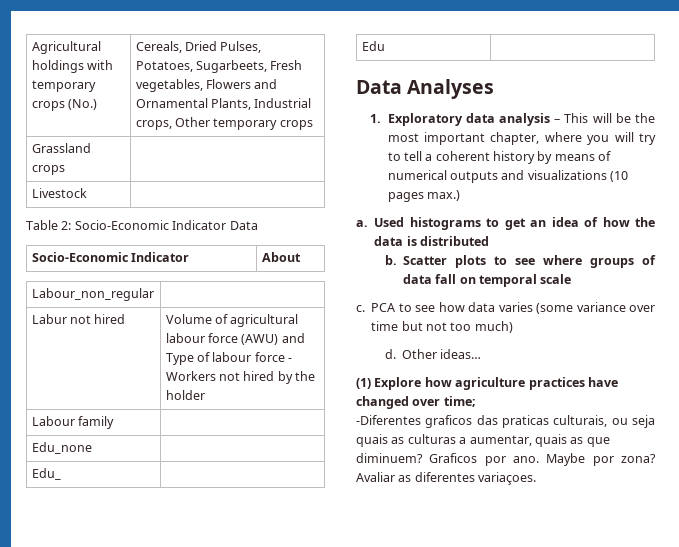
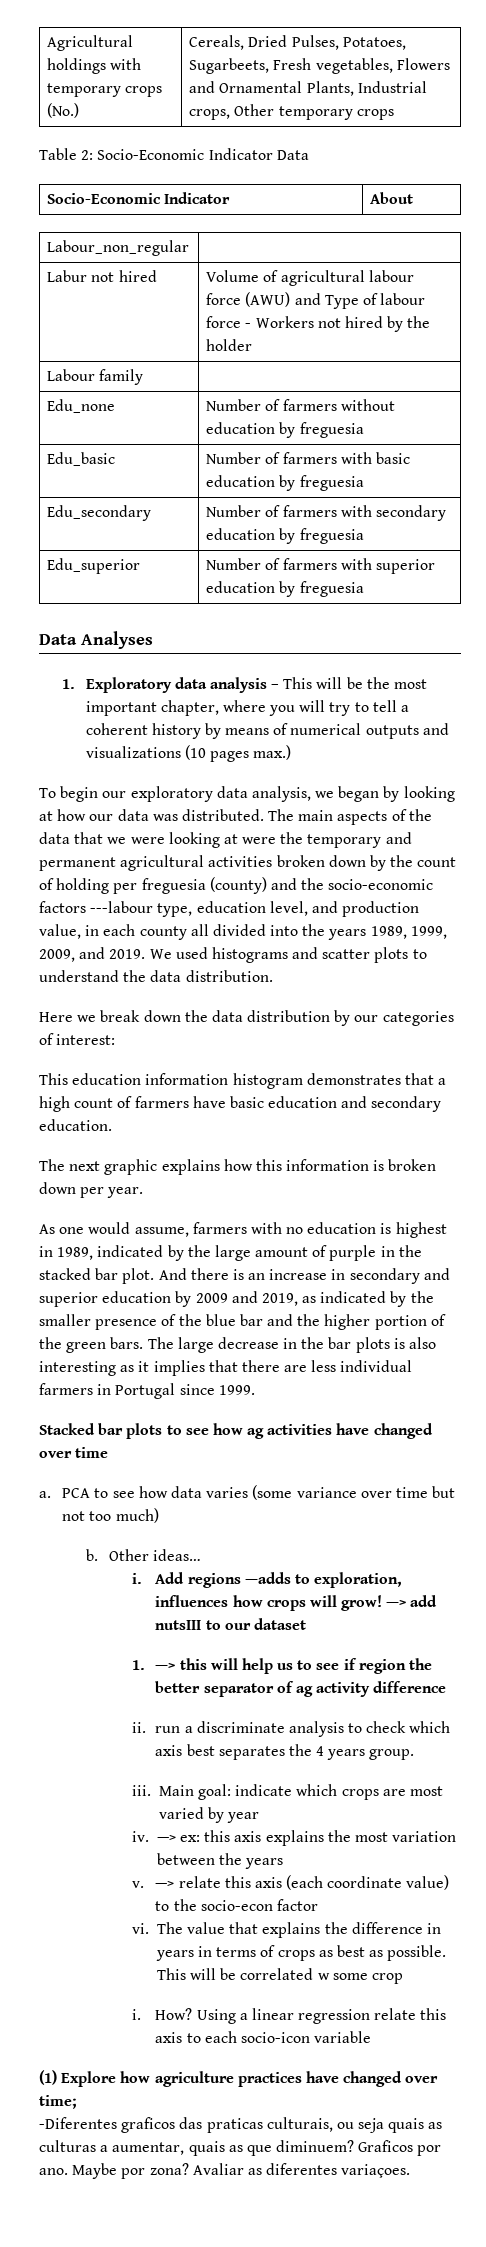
[31,143,91,153] [31,165,65,175] [31,188,87,198] // Grassland crops | // Livestock | -> (394, 114) none
[31,468,61,480] [361,41,385,51] // Edu_ | // Edu | -> [206,399,395,411] [206,422,364,438] [47,452,116,466] [206,452,410,464] [206,475,364,491] [47,505,152,521] [206,505,446,521] [206,528,364,544] [47,558,141,574] [206,558,435,574] [206,581,364,597] Number of farmers without education by freguesia // Edu_basic | Number of farmers with basic education by freguesia // Edu_secondary | Number of farmers with secondary education by freguesia // Edu_superior | Number of farmers with superior education by freguesia
[356,217,655,230] [374,236,489,246] [384,255,656,268] [402,274,572,287] [356,305,365,312] a. Used histograms to get an idea of how the data is distributed // b. Scatter plots to see where groups of data fall on temporal scale // c. -> [39,786,455,802] [39,809,432,825] [39,832,412,848] [39,855,457,871] [39,877,434,894] [39,901,420,917] [39,924,447,940] [39,947,427,963] [39,970,273,982] [39,1010,454,1026] [39,1033,116,1045] [39,1073,447,1089] [39,1096,442,1112] [39,1119,112,1131] [39,1159,437,1175] [39,1182,144,1198] [39,1222,447,1238] [39,1245,422,1261] [39,1268,450,1284] [39,1291,434,1307] [39,1314,446,1330] [39,1337,437,1353] [39,1360,413,1376] [39,1383,255,1399] [39,1423,433,1439] [39,1447,109,1458] [39,1491,51,1498] To begin our exploratory data analysis, we began by looking at how our data was distributed. The main aspects of the data that we were looking at were the temporary and permanent agricultural activities broken down by the count of holding per freguesia (county) and the socio-economic factors ---labour type, education level, and production value, in each county all divided into the years 1989, 1999, 2009, and 2019. We used histograms and scatter plots to understand the data distribution. // Here we break down the data distribution by our categories of interest: // This education information histogram demonstrates that a high count of farmers have basic education and secondary education. // The next graphic explains how this information is broken down per year. // As one would assume, farmers with no education is highest in 1989, indicated by the large amount of purple in the stacked bar plot. And there is an increase in secondary and superior education by 2009 and 2019, as indicated by the smaller presence of the blue bar and the higher portion of the green bars. The large decrease in the bar plots is also interesting as it implies that there are less individual farmers in Portugal since 1999. // Stacked bar plots to see how ag activities have changed over time // a.
[384,349,396,359] d. -> [85,1549,98,1561] b.
(482, 354) none -> [132,1572,403,1588] [155,1595,438,1611] [155,1618,306,1630] [132,1658,433,1674] [155,1681,447,1697] [132,1721,451,1737] [155,1744,415,1760] [132,1784,443,1800] [158,1807,260,1823] [132,1830,457,1846] [156,1853,284,1869] [132,1875,450,1890] [155,1899,318,1911] [132,1922,441,1938] [155,1945,447,1961] [156,1968,403,1984] [132,2008,447,2024] [155,2031,372,2043] // i. Add regions —adds to exploration, influences how crops will grow! —> add nutsIII to our dataset // 1. —> this will help us to see if region the better separator of ag activity difference // ii. run a discriminate analysis to check which axis best separates the 4 years group. // iii. Main goal: indicate which crops are most varied by year // iv. —> ex: this axis explains the most variation between the years // v. —> relate this axis (each coordinate value) to the socio-econ factor // vi. The value that explains the difference in years in terms of crops as best as possible. This will be correlated w some crop // i. How? Using a linear regression relate this axis to each socio-icon variable

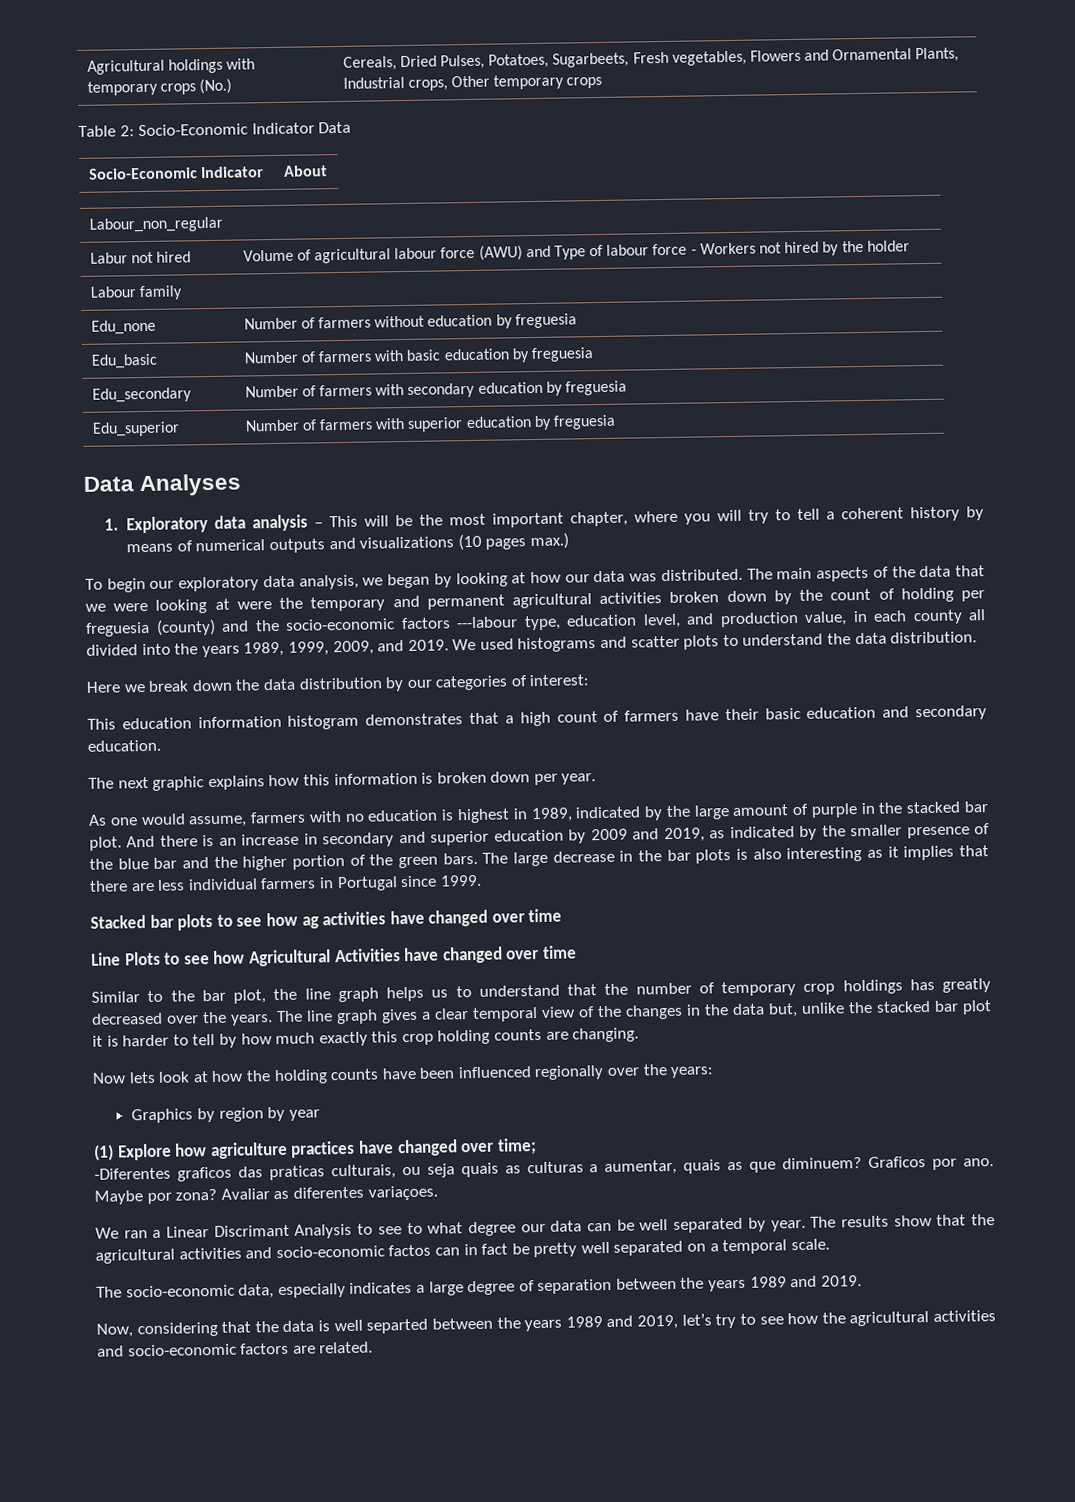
(226, 1102) none -> [724,708,759,721] their
[39,1485,456,1500] [62,1508,159,1523] [85,1549,202,1561] [132,1572,403,1588] [155,1595,438,1611] [155,1618,306,1630] [132,1658,433,1674] [155,1681,447,1697] [132,1721,451,1737] [155,1744,415,1760] [132,1784,443,1800] [158,1807,260,1823] [132,1830,457,1846] [156,1853,284,1869] [132,1875,450,1890] [155,1899,318,1911] [132,1922,441,1938] [155,1945,447,1961] [156,1968,403,1984] [132,2008,447,2024] [155,2031,372,2043] a. PCA to see how data varies (some variance over time but not too much) // b. Other ideas… // i. Add regions —adds to exploration, influences how crops will grow! —> add nutsIII to our dataset // 1. —> this will help us to see if region the better separator of ag activity difference // ii. run a discriminate analysis to check which axis best separates the 4 years group. // iii. Main goal: indicate which crops are most varied by year // iv. —> ex: this axis explains the most variation between the years // v. —> relate this axis (each coordinate value) to the socio-econ factor // vi. The value that explains the difference in years in terms of crops as best as possible. This will be correlated w some crop // i. How? Using a linear regression relate this axis to each socio-icon variable -> [91,945,577,967] [91,978,991,1004] [91,1000,992,1026] [92,1027,640,1048] [92,1064,715,1085] [131,1106,320,1124] Line Plots to see how Agricultural Activities have changed over time // Similar to the bar plot, the line graph helps us to understand that the number of temporary crop holdings has greatly decreased over the years. The line graph gives a clear temporal view of the changes in the data but, unlike the stacked bar plot it is harder to tell by how much exactly this crop holding counts are changing. // Now lets look at how the holding counts have been influenced regionally over the years: // Graphics by region by year
(411, 2171) none -> [95,1214,995,1239] [95,1238,830,1264] [96,1275,862,1299] [96,1310,996,1338] [97,1341,374,1357] // We ran a Linear Discrimant Analysis to see to what degree our data can be well separated by year. The results show that the agricultural activities and socio-economic factos can in fact be pretty well separated on a temporal scale. // The socio-economic data, especially indicates a large degree of separation between the years 1989 and 2019. // Now, considering that the data is well separted between the years 1989 and 2019, let’s try to see how the agricultural activities and socio-economic factors are related.

